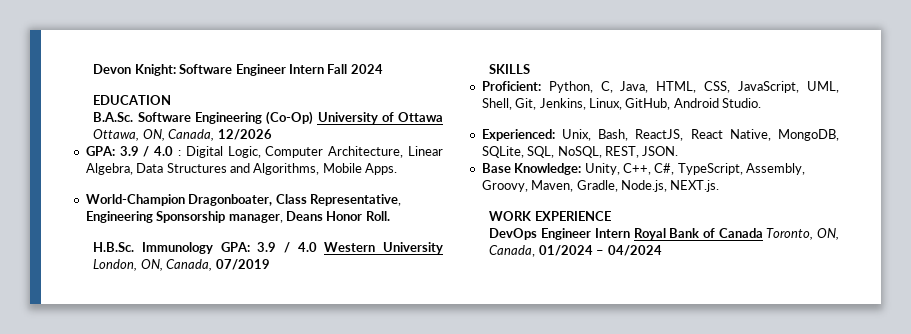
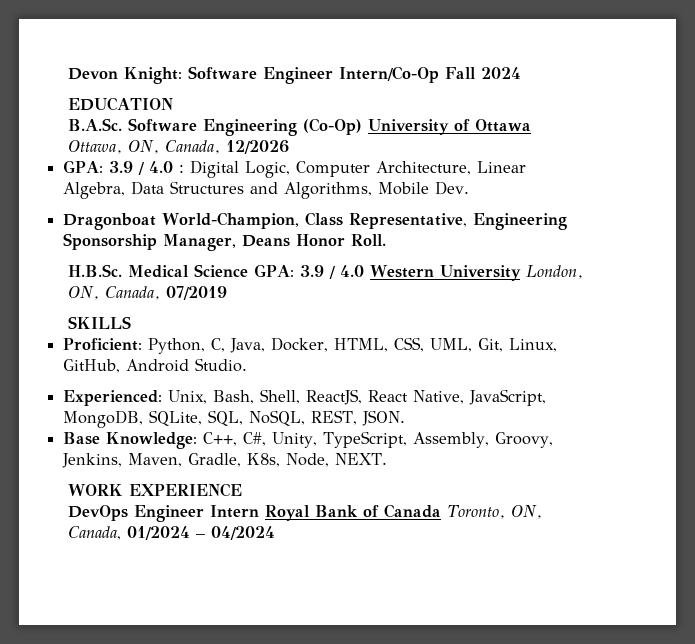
[288,64,324,74] Intern -> [339,66,440,83] Intern/Co-Op
[365,163,397,175] [85,194,273,206] Apps. // World-Champion Dragonboater, -> [435,181,470,195] [63,212,300,230] Dev. // Dragonboat World-Champion,
[228,214,283,223] manager, -> [163,234,237,251] Manager,
[142,242,214,254] Immunology -> [128,264,249,278] Medical Science
(649, 87) none -> [271,337,329,352] Docker,
[738,81,839,93] [481,98,586,110] JavaScript, UML, Shell, Git, Jenkins, -> [430,338,504,352] UML, Git,
(629, 135) none -> [260,389,301,404] Shell,
(771, 135) none -> [469,389,547,406] JavaScript,
[584,163,620,175] Unity, -> (198, 440) none
(675, 169) none -> [272,432,318,448] Unity,
(528, 186) none -> [62,453,123,468] Jenkins,
[620,180,720,192] Node.js, NEXT.js. -> [247,453,388,467] K8s, Node, NEXT.

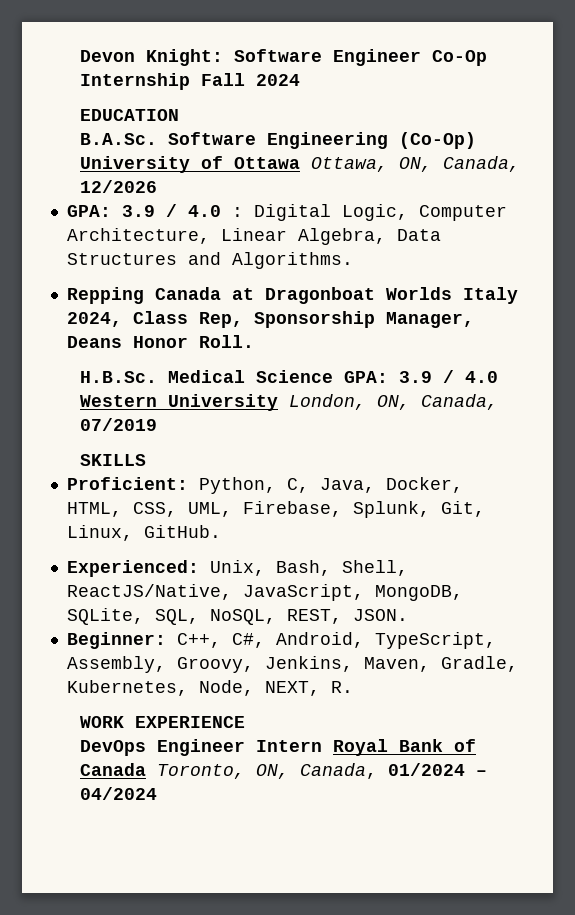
[339,66,440,83] Intern/Co-Op -> [431,50,487,66] [79,73,190,90] Co-Op Internship
[284,181,470,199] [63,212,568,230] Algorithms, Mobile Dev. // Dragonboat World-Champion, Class Representative, Engineering -> [231,252,353,269] [66,287,518,304] [66,311,243,328] Algorithms. // Repping Canada at Dragonboat Worlds Italy 2024, Class Rep,
[478,338,558,352] [63,358,248,373] Git, Linux, GitHub, Android Studio. -> [242,501,485,518] [66,525,221,541] Firebase, Splunk, Git, Linux, GitHub.
[306,389,465,405] ReactJS, React Native, -> [66,584,232,600] ReactJS/Native,
[63,432,198,449] Base Knowledge: -> [66,632,166,649] Beginner:
[272,432,318,448] Unity, -> [275,632,364,648] Android,
[247,453,388,467] K8s, Node, NEXT. -> [66,680,353,696] Kubernetes, Node, NEXT, R.

